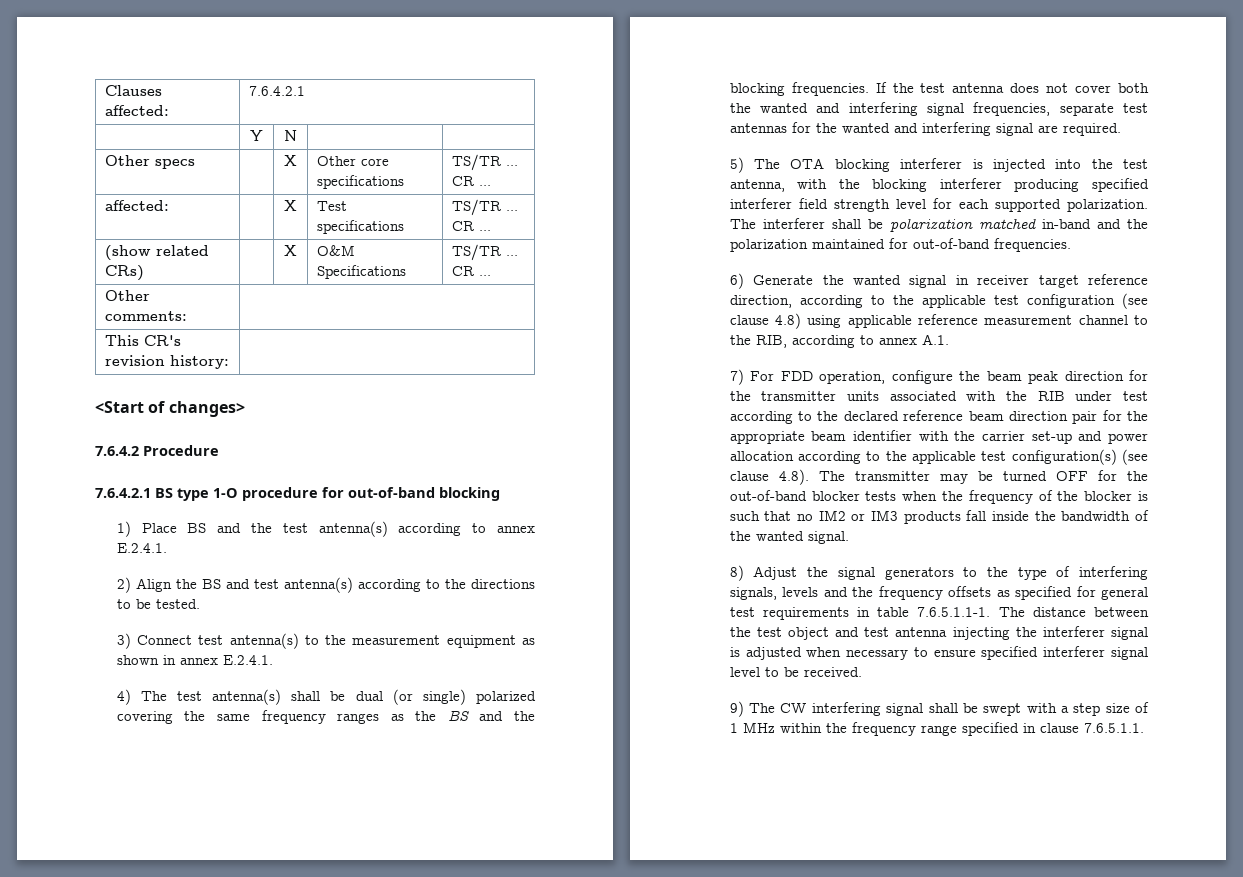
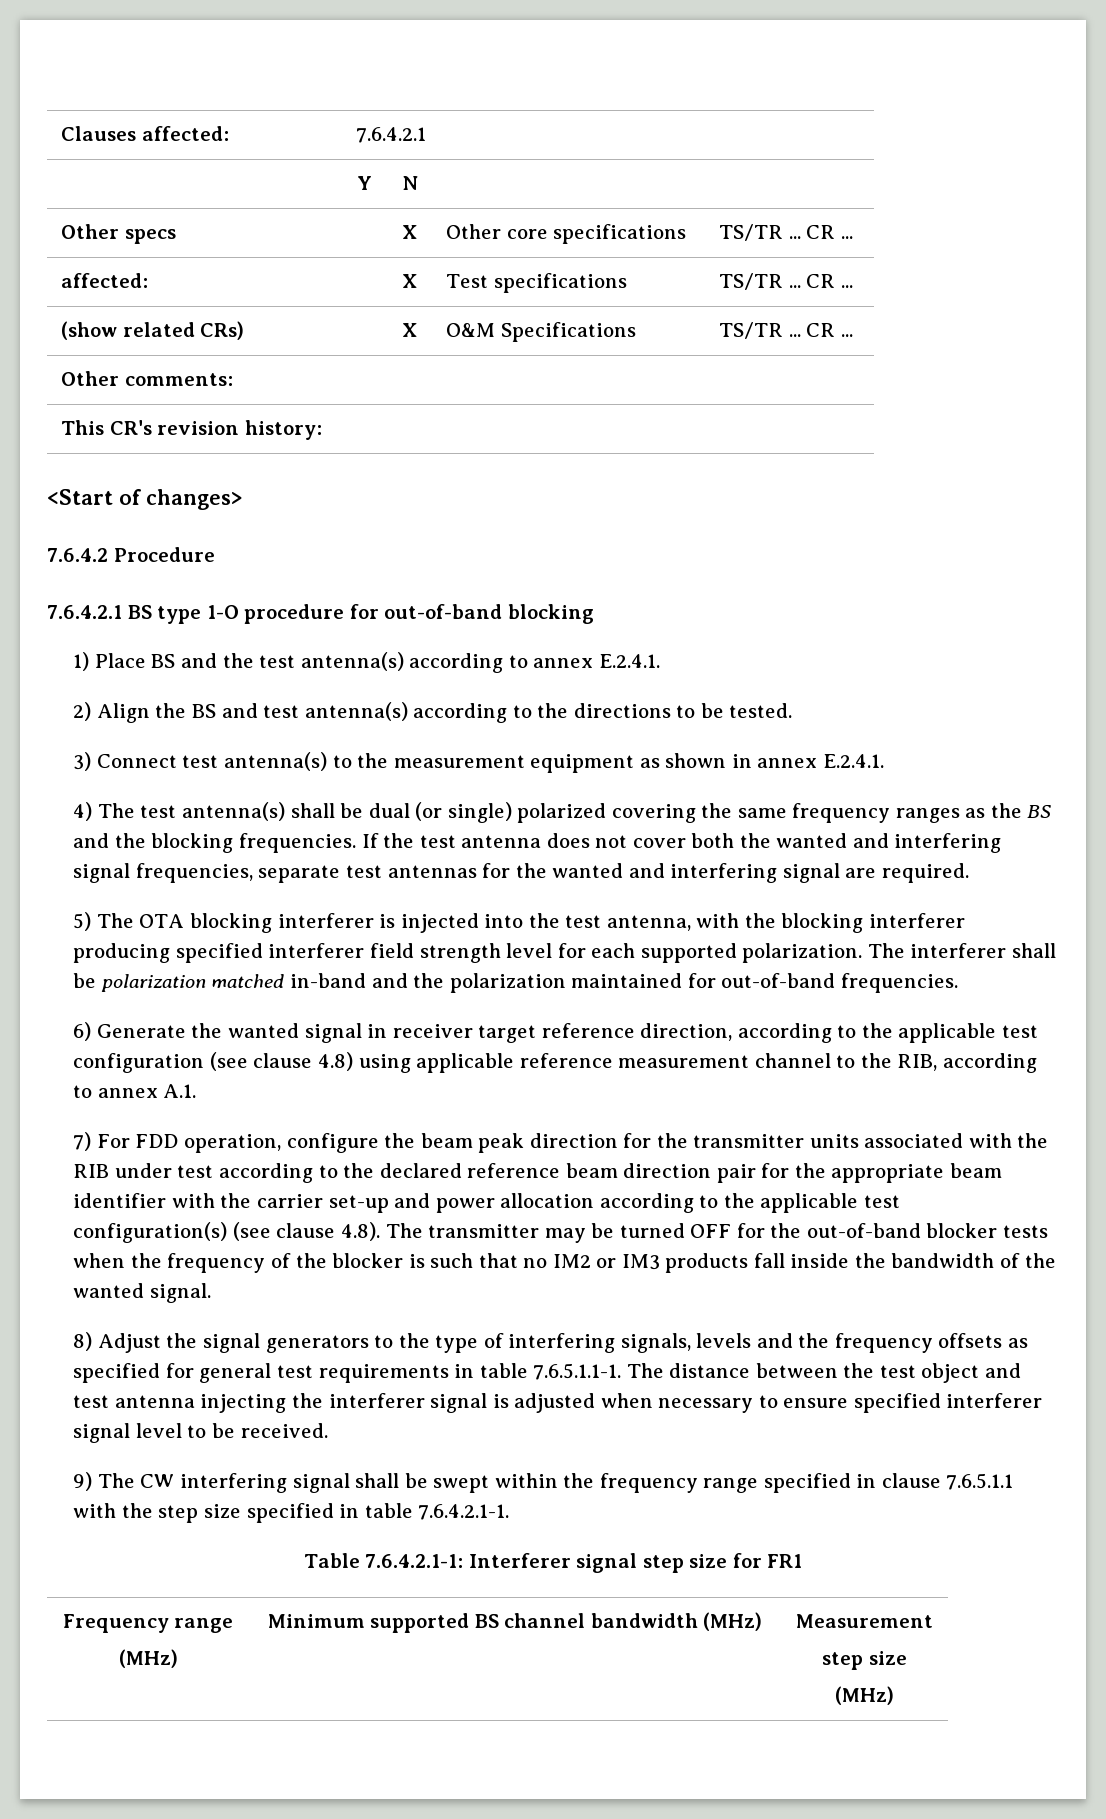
[1026,702,1150,716] [729,722,775,733] with a step size of 1 MHz -> (490, 1484) none
[1083,723,1144,733] 7.6.5.1.1. -> [946,1473,1014,1490] [73,1503,510,1523] [303,1553,803,1573] [62,1614,234,1633] [118,1649,178,1668] [267,1612,763,1633] [796,1614,933,1628] [822,1651,907,1670] [835,1686,894,1705] 7.6.5.1.1 with the step size specified in table 7.6.4.2.1-1. // Table 7.6.4.2.1-1: Interferer signal step size for FR1 // Frequency range // (MHz) | Minimum supported BS channel bandwidth (MHz) | Measurement // step size // (MHz)

